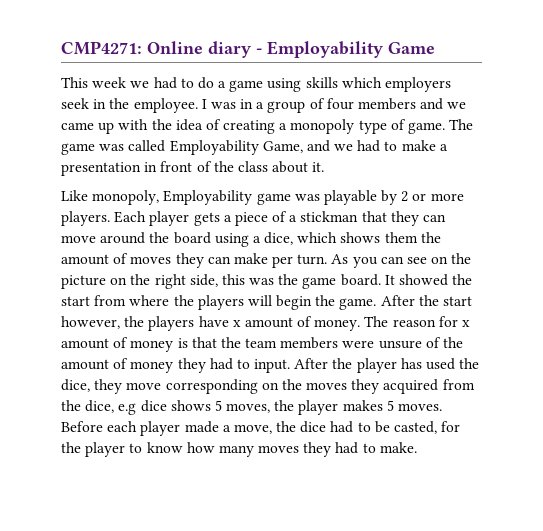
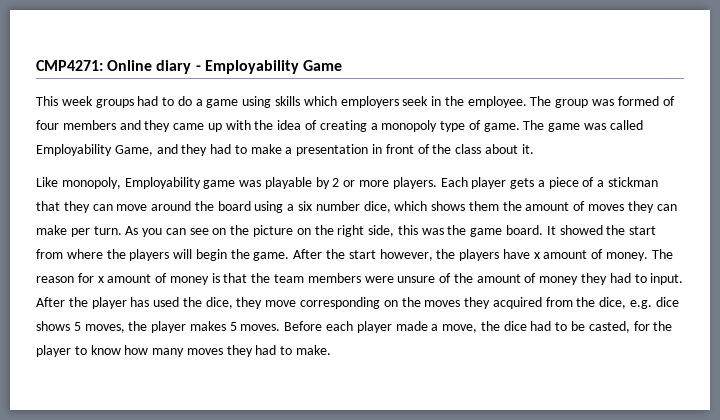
[130,81,150,88] we -> [95,99,134,108] groups
[201,99,306,113] I was in a group -> [530,96,659,108] The group was formed
[447,102,467,109] we -> [144,120,171,132] they
[334,144,354,151] we -> [181,144,208,156] they
(261, 239) none -> [298,201,360,211] six number
[118,403,137,415] e.g -> [630,300,653,309] e.g.

